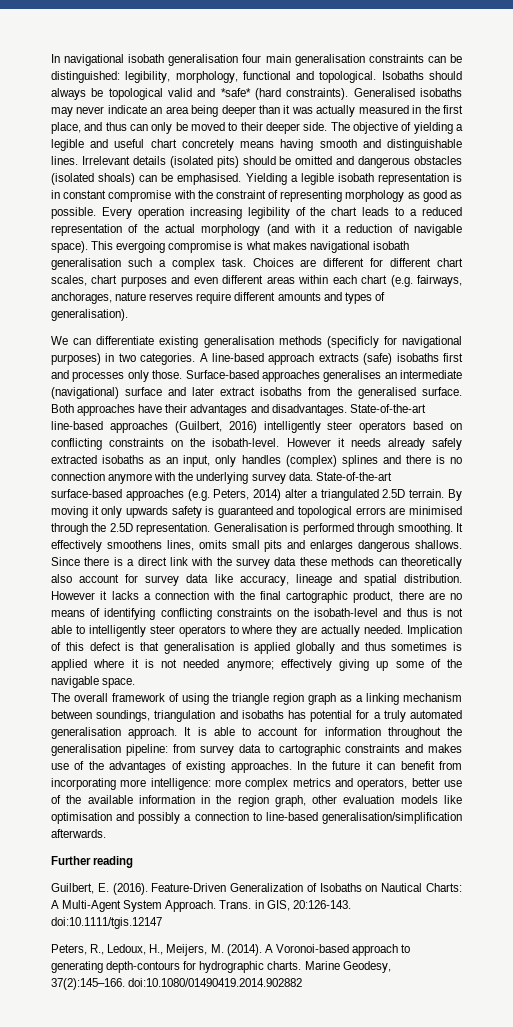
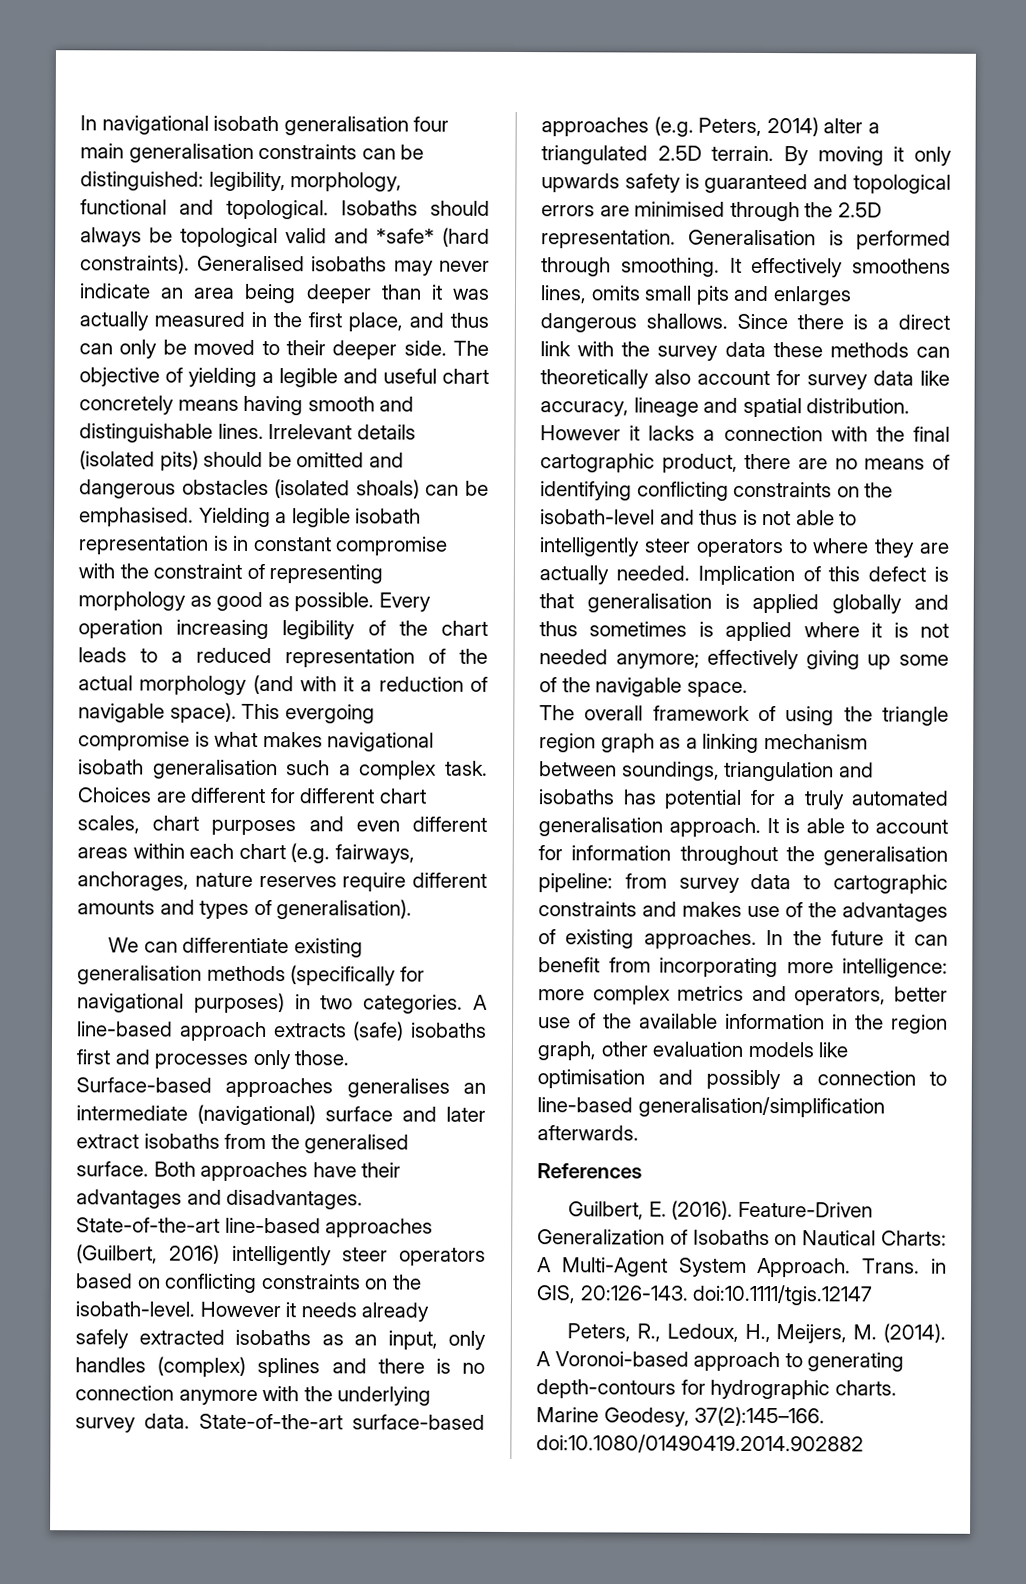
[326,336,379,348] (specificly -> [290,965,397,986] (specifically
[51,856,134,868] Further reading -> [537,1163,642,1179] References

